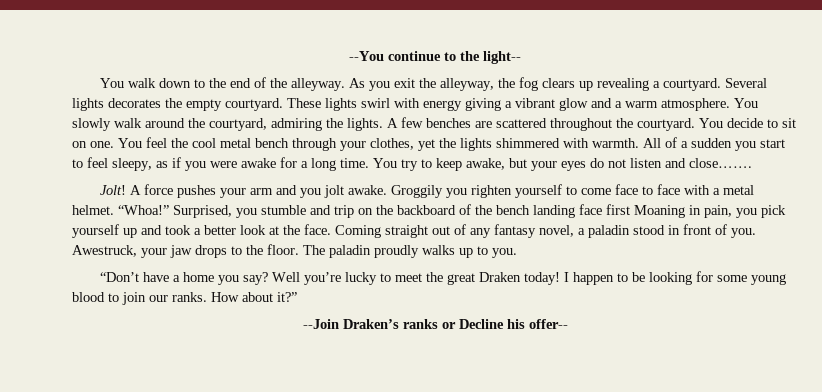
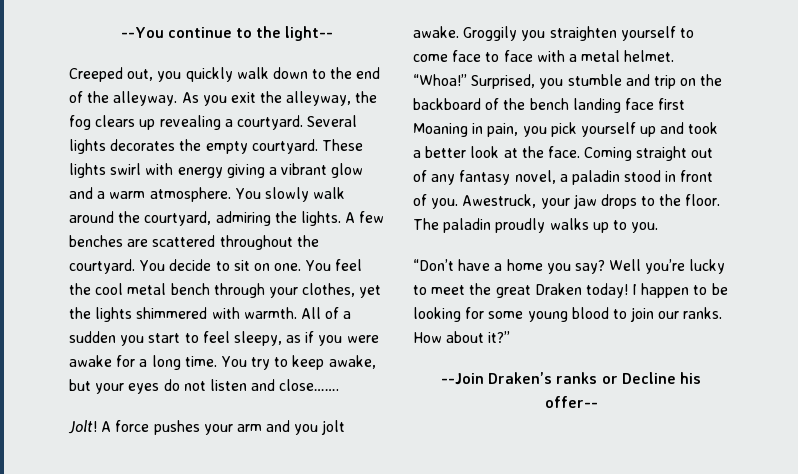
[100,78,125,88] You -> [69,67,233,82] Creeped out, you quickly
[471,185,513,198] righten -> [549,26,617,41] straighten

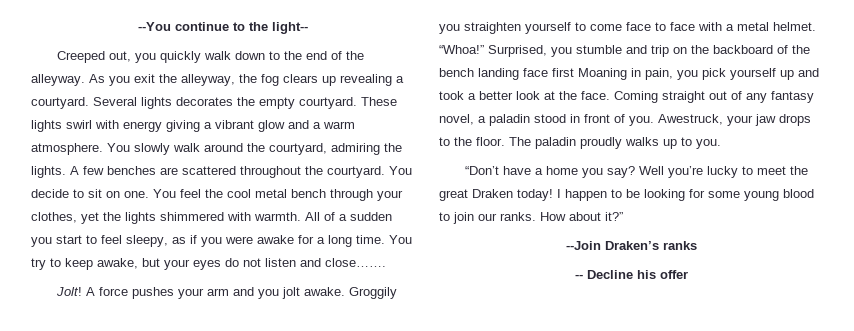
[601,376,618,384] or -> [574,274,583,279] // --
[544,396,598,408] offer-- -> [659,270,688,279] offer

